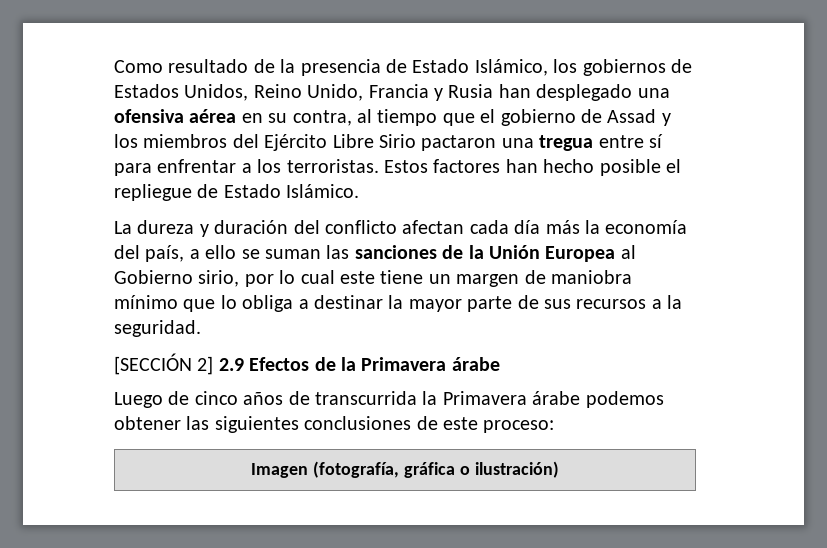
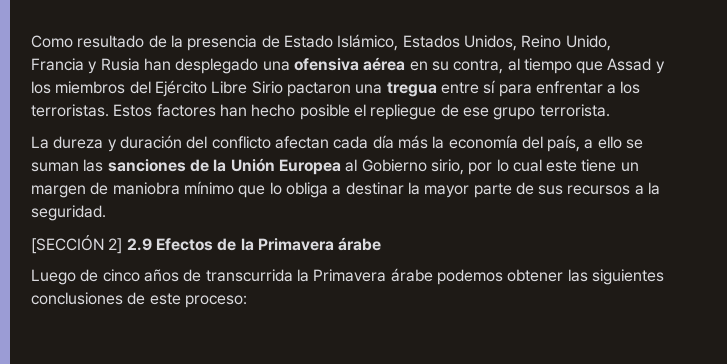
[553,59,692,76] los gobiernos de -> (399, 42) none
[480,109,602,126] el gobierno de -> (604, 67) none
[223,184,360,198] Estado Islámico. -> [462,104,610,120] ese grupo terrorista.
[251,461,559,478] // Imagen (fotografía, gráfica o ilustración) -> (247, 301) none

